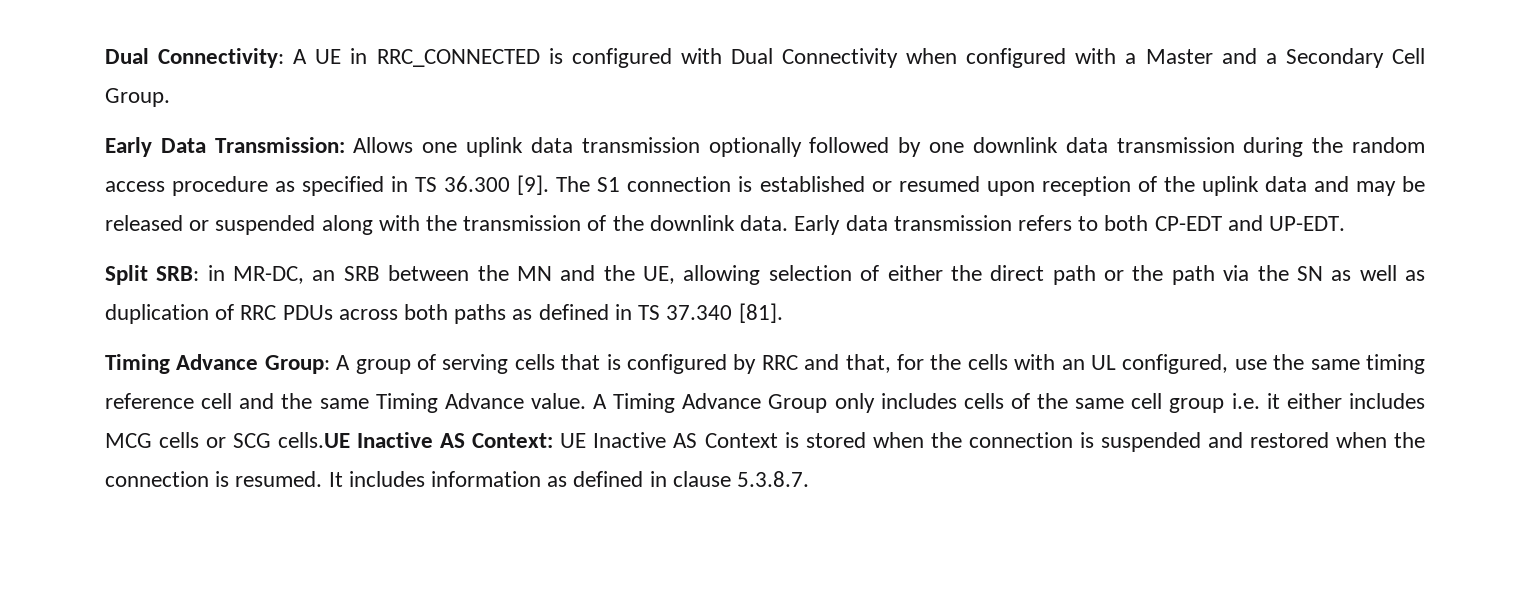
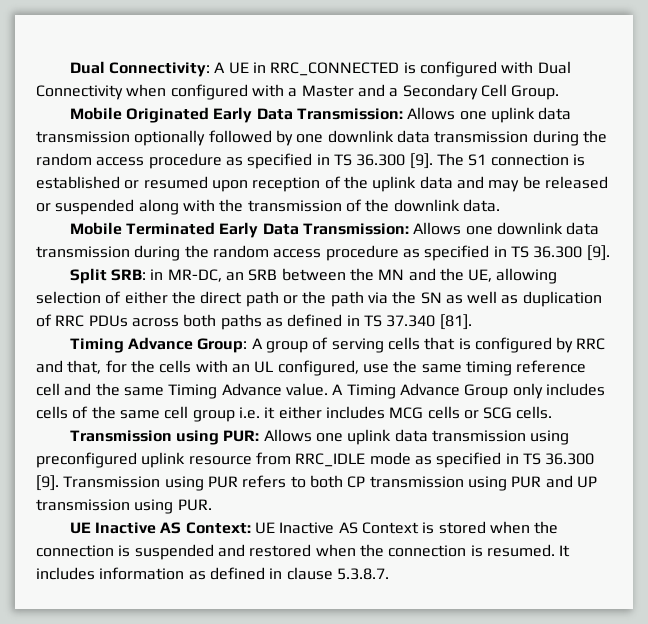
(170, 97) none -> [69,107,209,123] Mobile Originated
[794,215,1345,235] Early data transmission refers to both CP-EDT and UP-EDT. -> [69,222,600,238] [36,245,610,261] // Mobile Terminated Early Data Transmission: Allows one downlink data transmission during the random access procedure as specified in TS 36.300 [9].
[278,432,351,448] cells.UE -> [516,406,553,419] [69,429,570,445] [36,452,595,468] [36,475,597,491] [36,499,212,514] [69,522,91,534] cells. // Transmission using PUR: Allows one uplink data transmission using preconfigured uplink resource from RRC_IDLE mode as specified in TS 36.300 [9]. Transmission using PUR refers to both CP transmission using PUR and UP transmission using PUR. // UE

